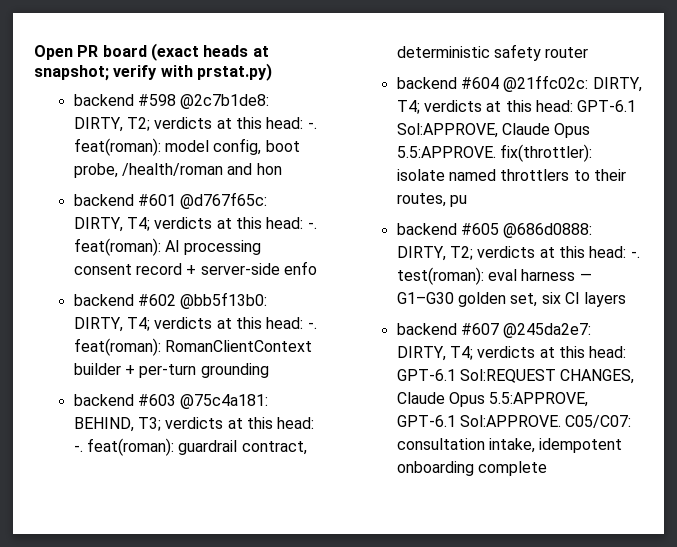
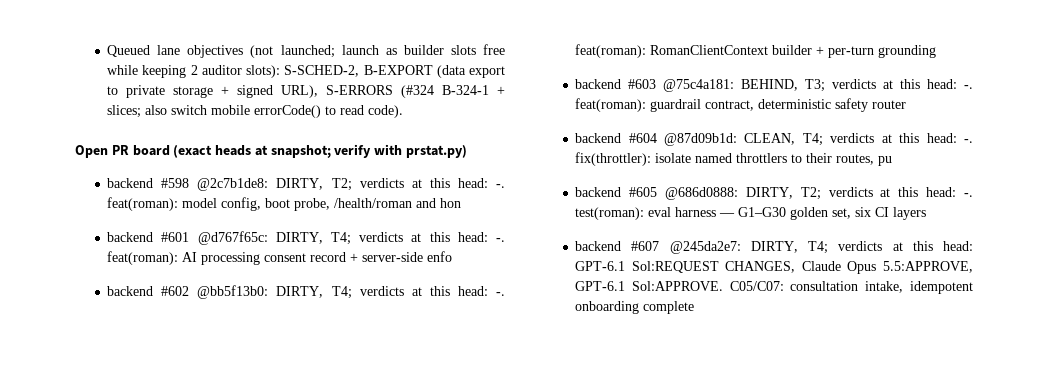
(34, 52) none -> [107,44,505,58] [107,65,506,78] [107,85,505,98] [107,105,404,118] Queued lane objectives (not launched; launch as builder slots free while keeping 2 auditor slots): S-SCHED-2, B-EXPORT (data export to private storage + signed URL), S-ERRORS (#324 B-324-1 + slices; also switch mobile errorCode() to read code). //
[503,75,642,92] [396,100,637,114] [396,123,591,138] [396,146,496,158] @21ffc02c: DIRTY, T4; verdicts at this head: GPT-6.1 Sol:APPROVE, Claude Opus 5.5:APPROVE. -> [663,133,973,146] @87d09b1d: CLEAN, T4; verdicts at this head: -.

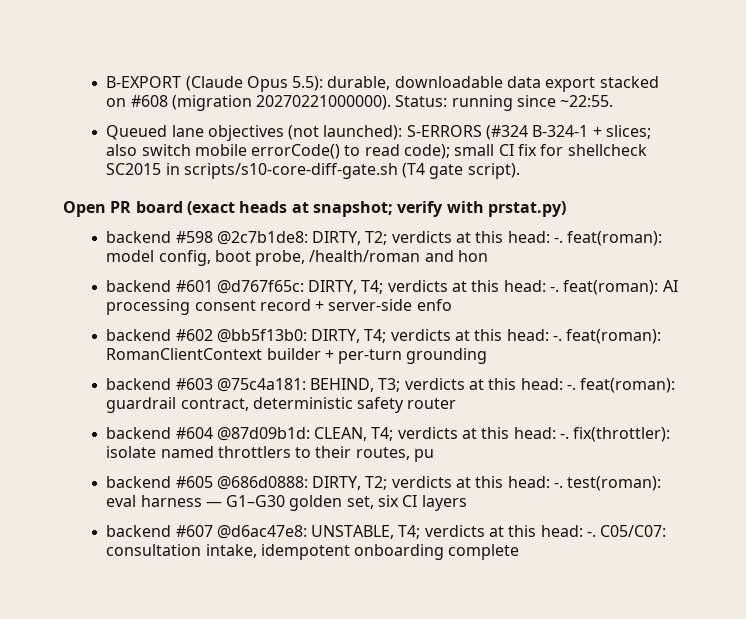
[107,44,505,58] [107,65,506,78] [107,85,319,98] Queued lane objectives (not launched; launch as builder slots free while keeping 2 auditor slots): S-SCHED-2, B-EXPORT (data export to private storage + signed URL), -> [106,76,659,92] [106,95,614,111] [106,125,403,141] B-EXPORT (Claude Opus 5.5): durable, downloadable data export stacked on #608 (migration 20270221000000). Status: running since ~22:55. // Queued lane objectives (not launched):
[368,105,404,118] code). -> [404,144,647,159] [106,163,520,179] code); small CI fix for shellcheck SC2015 in scripts/s10-core-diff-gate.sh (T4 gate script).
[669,241,973,254] [575,261,973,274] [575,281,723,291] @245da2e7: DIRTY, T4; verdicts at this head: GPT-6.1 Sol:REQUEST CHANGES, Claude Opus 5.5:APPROVE, GPT-6.1 Sol:APPROVE. -> [216,525,597,539] @d6ac47e8: UNSTABLE, T4; verdicts at this head: -.

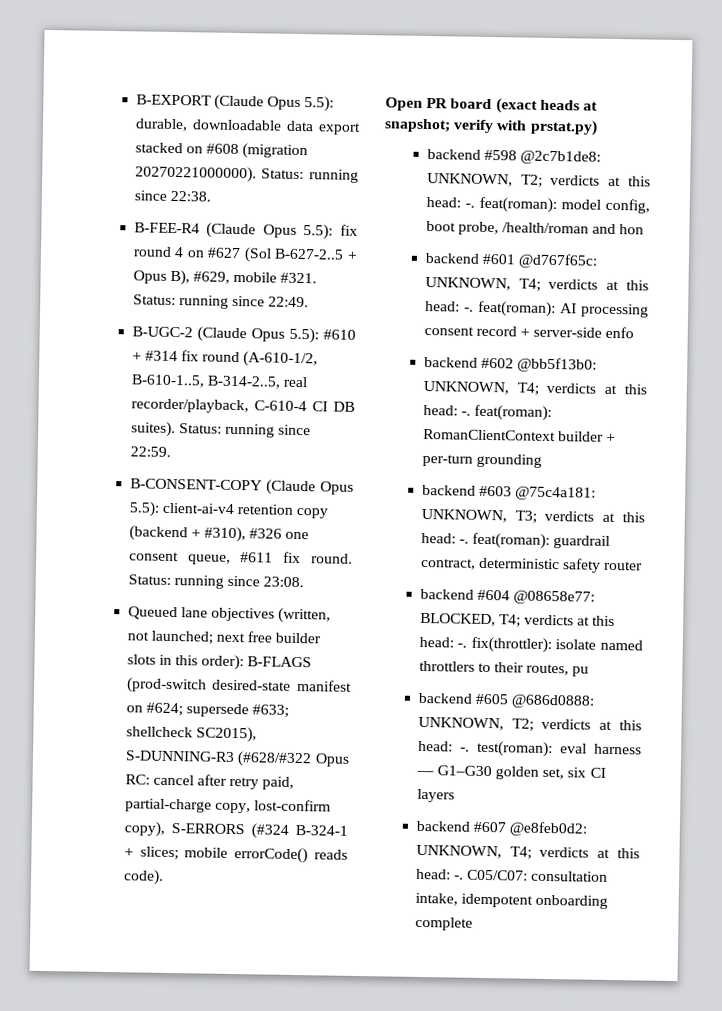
[560,95,614,107] [106,125,403,141] ~22:55. // Queued lane objectives (not launched): -> [169,190,211,202] [133,222,358,240] [132,246,358,263] [132,269,318,286] [132,294,310,309] [131,326,356,344] [131,350,319,368] [130,374,309,389] [130,398,355,414] [130,421,312,438] [129,446,171,457] [129,478,354,496] [128,501,329,519] [128,525,310,543] [128,551,353,565] [127,574,305,589] [127,606,332,624] [126,630,322,645] [126,654,313,671] [126,677,352,694] [125,702,290,718] [125,726,257,743] [124,750,350,768] [124,774,295,790] [124,798,332,814] [123,821,165,837] 22:38. // B-FEE-R4 (Claude Opus 5.5): fix round 4 on #627 (Sol B-627-2..5 + Opus B), #629, mobile #321. Status: running since 22:49. // B-UGC-2 (Claude Opus 5.5): #610 + #314 fix round (A-610-1/2, B-610-1..5, B-314-2..5, real recorder/playback, C-610-4 CI DB suites). Status: running since 22:59. // B-CONSENT-COPY (Claude Opus 5.5): client-ai-v4 retention copy (backend + #310), #326 one consent queue, #611 fix round. Status: running since 23:08. // Queued lane objectives (written, not launched; next free builder slots in this order): B-FLAGS (prod-switch desired-state manifest on #624; supersede #633; shellcheck SC2015), S-DUNNING-R3 (#628/#322 Opus RC: cancel after retry paid, partial-charge copy, lost-confirm copy),
[106,144,647,159] [106,163,520,179] also switch mobile errorCode() to read code); small CI fix for shellcheck SC2015 in scripts/s10-core-diff-gate.sh (T4 gate script). -> [184,847,348,864] [122,869,164,885] mobile errorCode() reads code).
[312,231,362,245] DIRTY, -> [426,172,513,187] UNKNOWN,
[308,280,358,294] DIRTY, -> [424,276,511,291] UNKNOWN,
[311,329,361,343] DIRTY, -> [422,380,509,395] UNKNOWN,
[310,378,375,392] BEHIND, -> [420,508,507,523] UNKNOWN,
[216,427,368,441] @87d09b1d: CLEAN, -> [513,590,596,605] [419,612,496,627] @08658e77: BLOCKED,
[312,476,362,490] DIRTY, -> [417,716,504,731] UNKNOWN,
[216,525,395,539] @d6ac47e8: UNSTABLE, -> [509,821,588,837] [415,844,502,859] @e8feb0d2: UNKNOWN,

